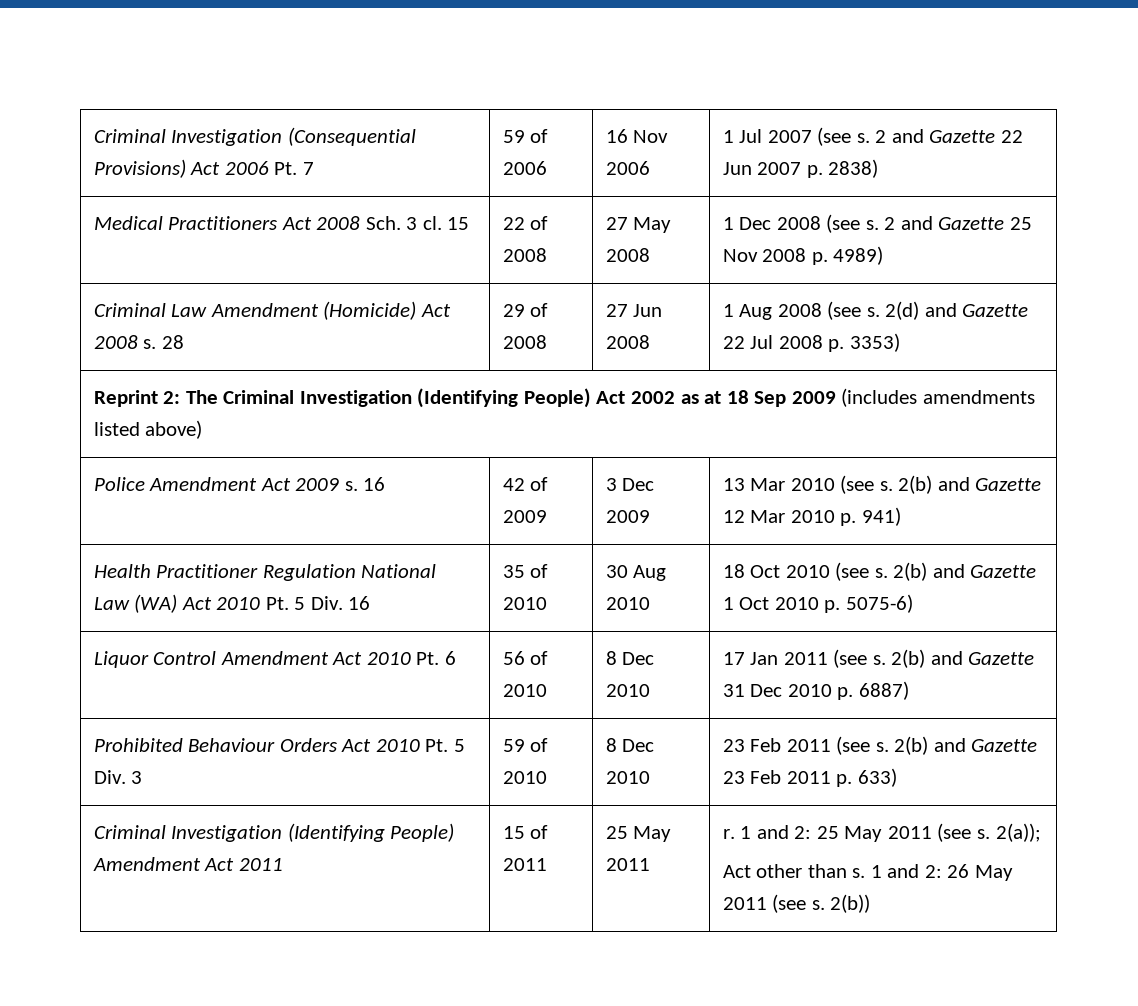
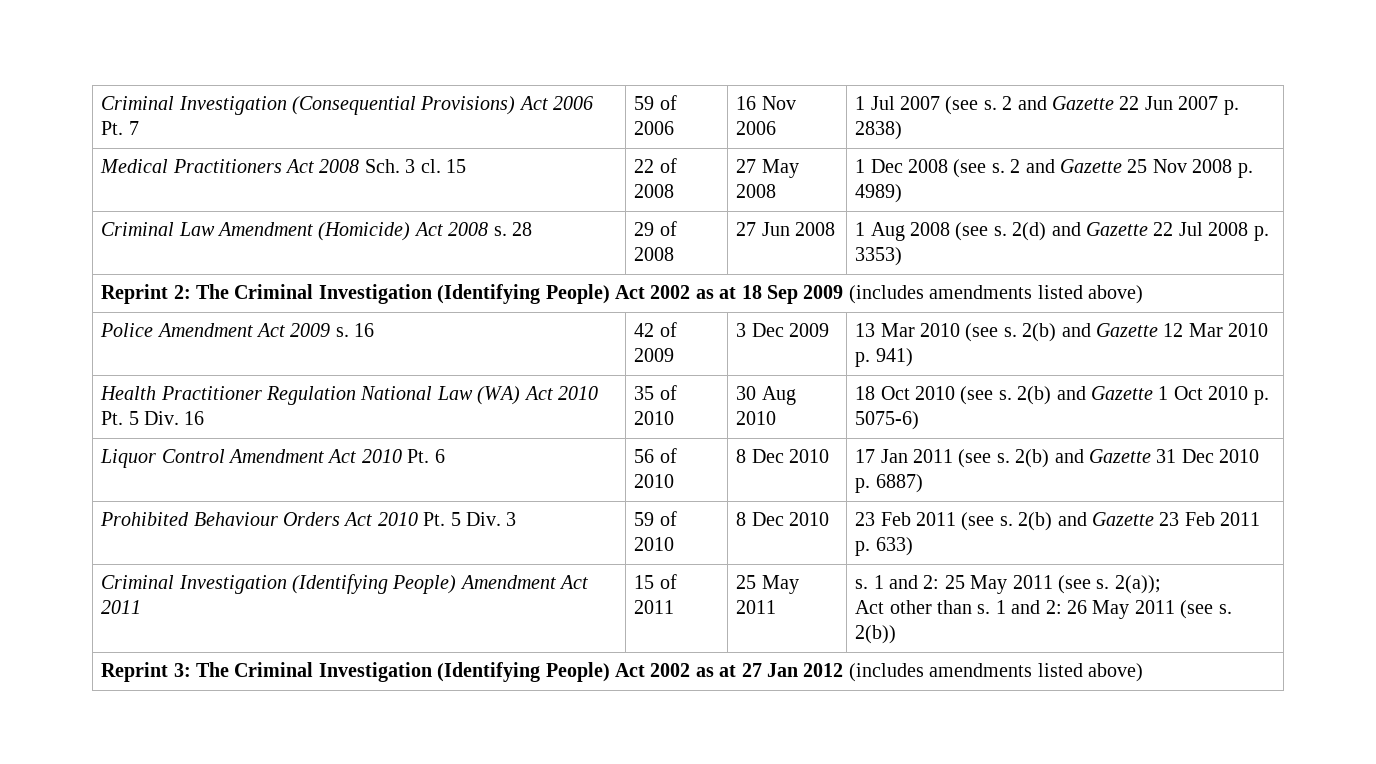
[722,829,735,839] r. -> [855,579,869,589] s.
(871, 903) none -> [101,662,1144,682] // Reprint 3: The Criminal Investigation (Identifying People) Act 2002 as at 27 Jan 2012 (includes amendments listed above)

